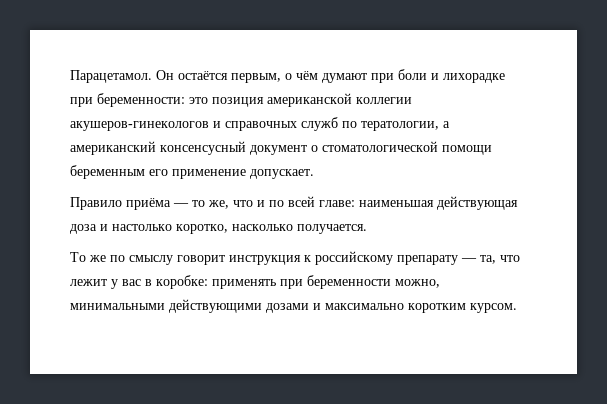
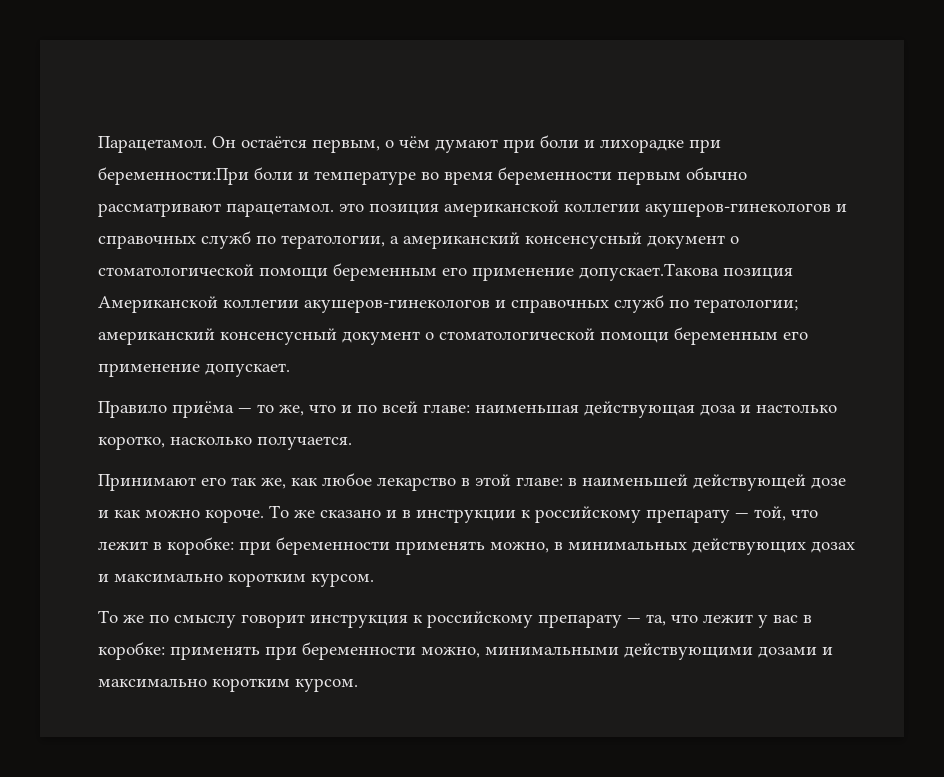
[97,93,185,107] беременности: -> [98,167,747,185] [98,203,334,217] беременности:При боли и температуре во время беременности первым обычно рассматривают парацетамол.
(246, 174) none -> [579,263,793,281] [98,295,798,313] [98,327,808,345] [98,363,200,377] допускает.Такова позиция Американской коллегии акушеров-гинекологов и справочных служб по тератологии; американский консенсусный документ о стоматологической помощи беременным его применение
(367, 229) none -> [98,473,846,491] [98,505,818,523] [98,537,855,555] [98,573,374,587] // Принимают его так же, как любое лекарство в этой главе: в наименьшей действующей дозе и как можно короче. То же сказано и в инструкции к российскому препарату — той, что лежит в коробке: при беременности применять можно, в минимальных действующих дозах и максимально коротким курсом.

